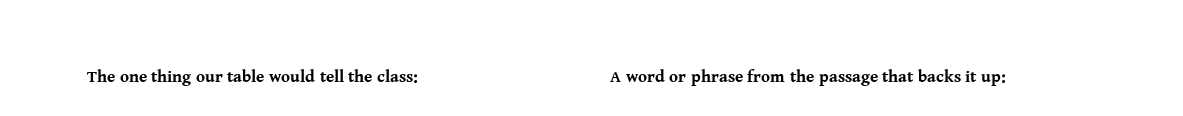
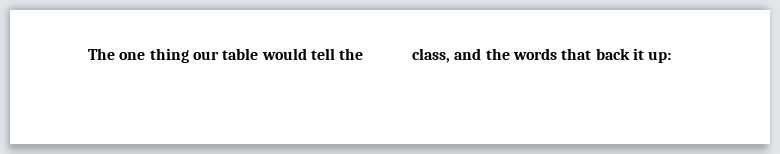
[376,69,418,83] [610,69,961,86] class: // A word or phrase from the passage that backs -> [412,48,630,63] class, and the words that back

